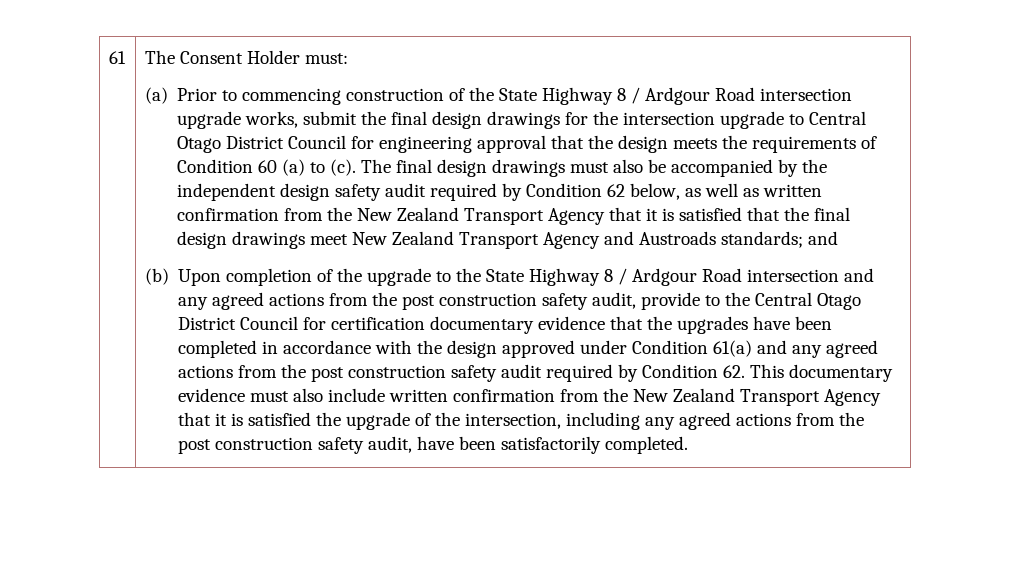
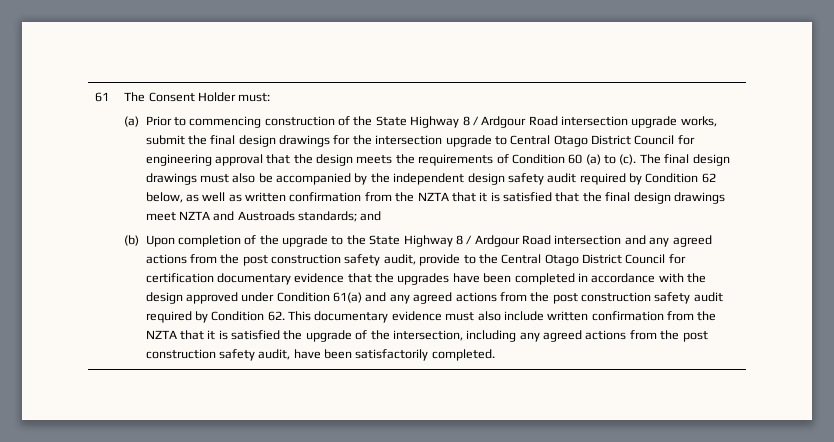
[357,207,606,225] New Zealand Transport Agency -> [417,192,449,201] NZTA
[352,231,601,249] New Zealand Transport Agency -> [178,211,210,220] NZTA
[633,388,882,406] New Zealand Transport Agency -> [145,330,177,339] NZTA

